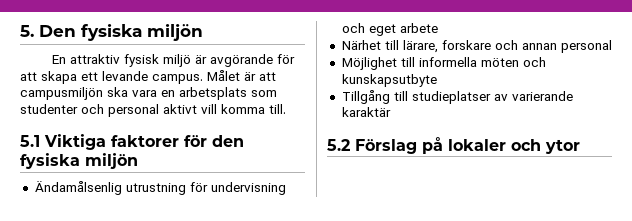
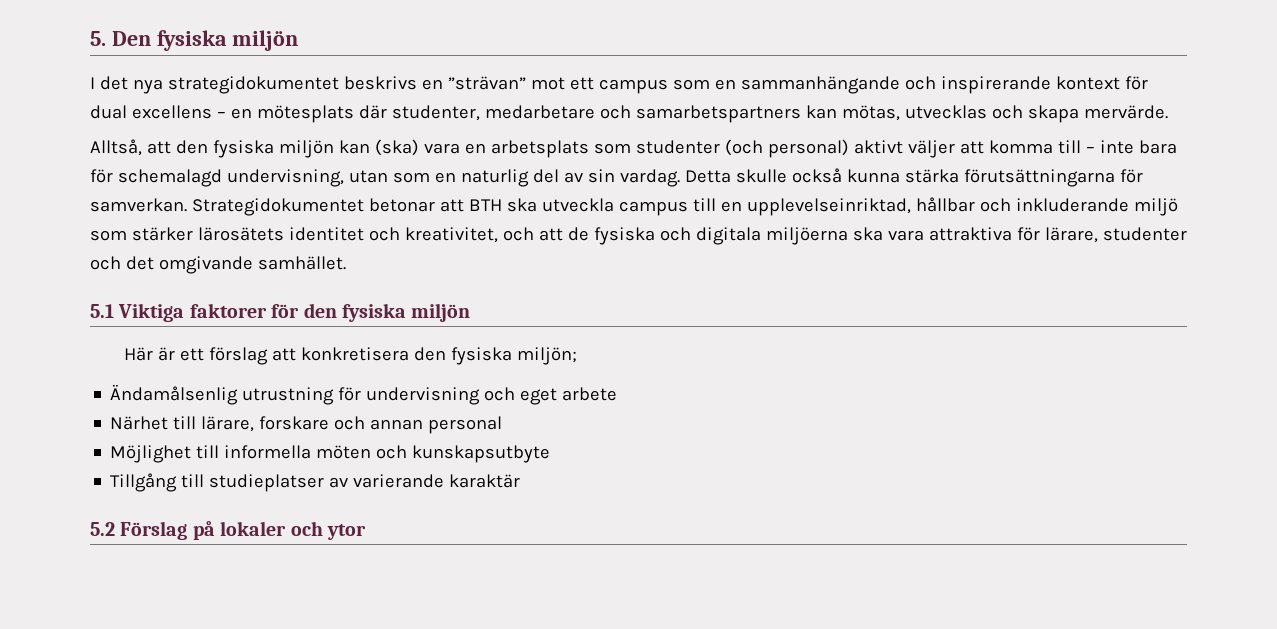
[52,54,296,67] [20,70,276,84] [20,87,128,100] En attraktiv fysisk miljö är avgörande för att skapa ett levande campus. Målet är att campusmiljön ska -> [90,76,1148,94] [90,105,1168,123] [90,139,419,158] I det nya strategidokumentet beskrivs en ”strävan” mot ett campus som en sammanhängande och inspirerande kontext för dual excellens – en mötesplats där studenter, medarbetare och samarbetspartners kan mötas, utvecklas och skapa mervärde. // Alltså, att den fysiska miljön kan (ska)
[81,104,286,117] och personal aktivt vill komma till. -> [724,139,1177,158] [90,168,1143,187] [90,197,1178,216] [90,227,1187,245] [90,256,346,274] (och personal) aktivt väljer att komma till – inte bara för schemalagd undervisning, utan som en naturlig del av sin vardag. Detta skulle också kunna stärka förutsättningarna för samverkan. Strategidokumentet betonar att BTH ska utveckla campus till en upplevelseinriktad, hållbar och inkluderande miljö som stärker lärosätets identitet och kreativitet, och att de fysiska och digitala miljöerna ska vara attraktiva för lärare, studenter och det omgivande samhället.
(138, 161) none -> [124,347,578,365] // Här är ett förslag att konkretisera den fysiska miljön;

